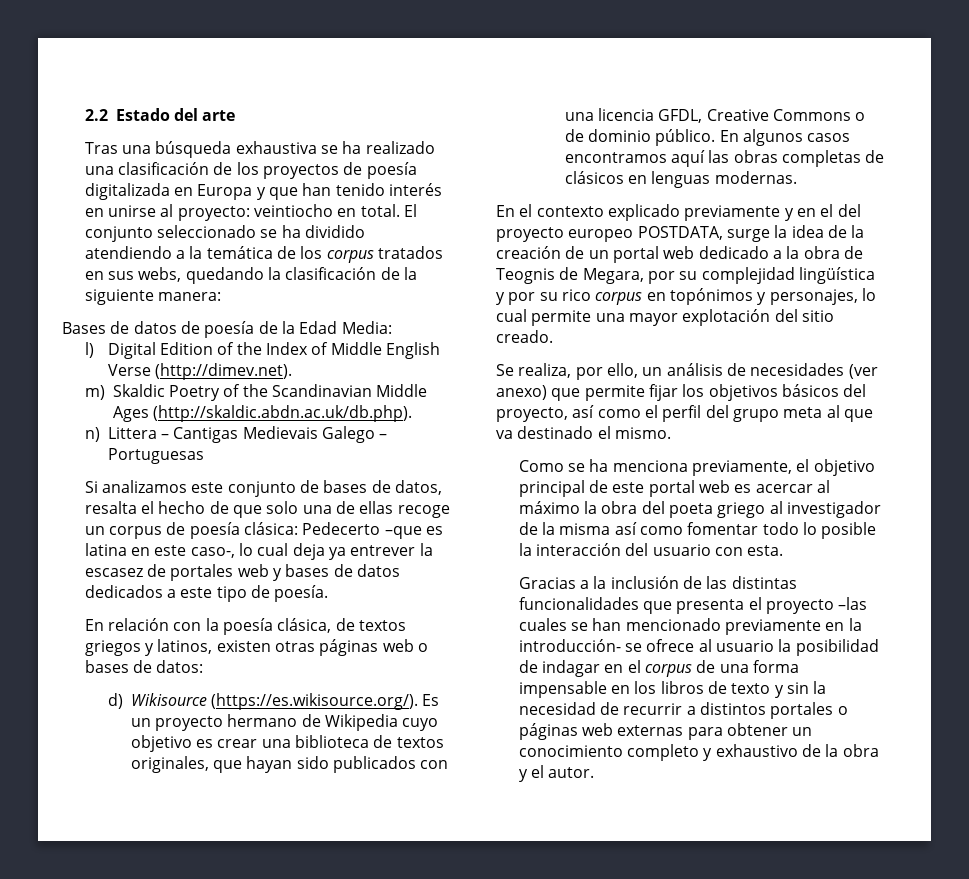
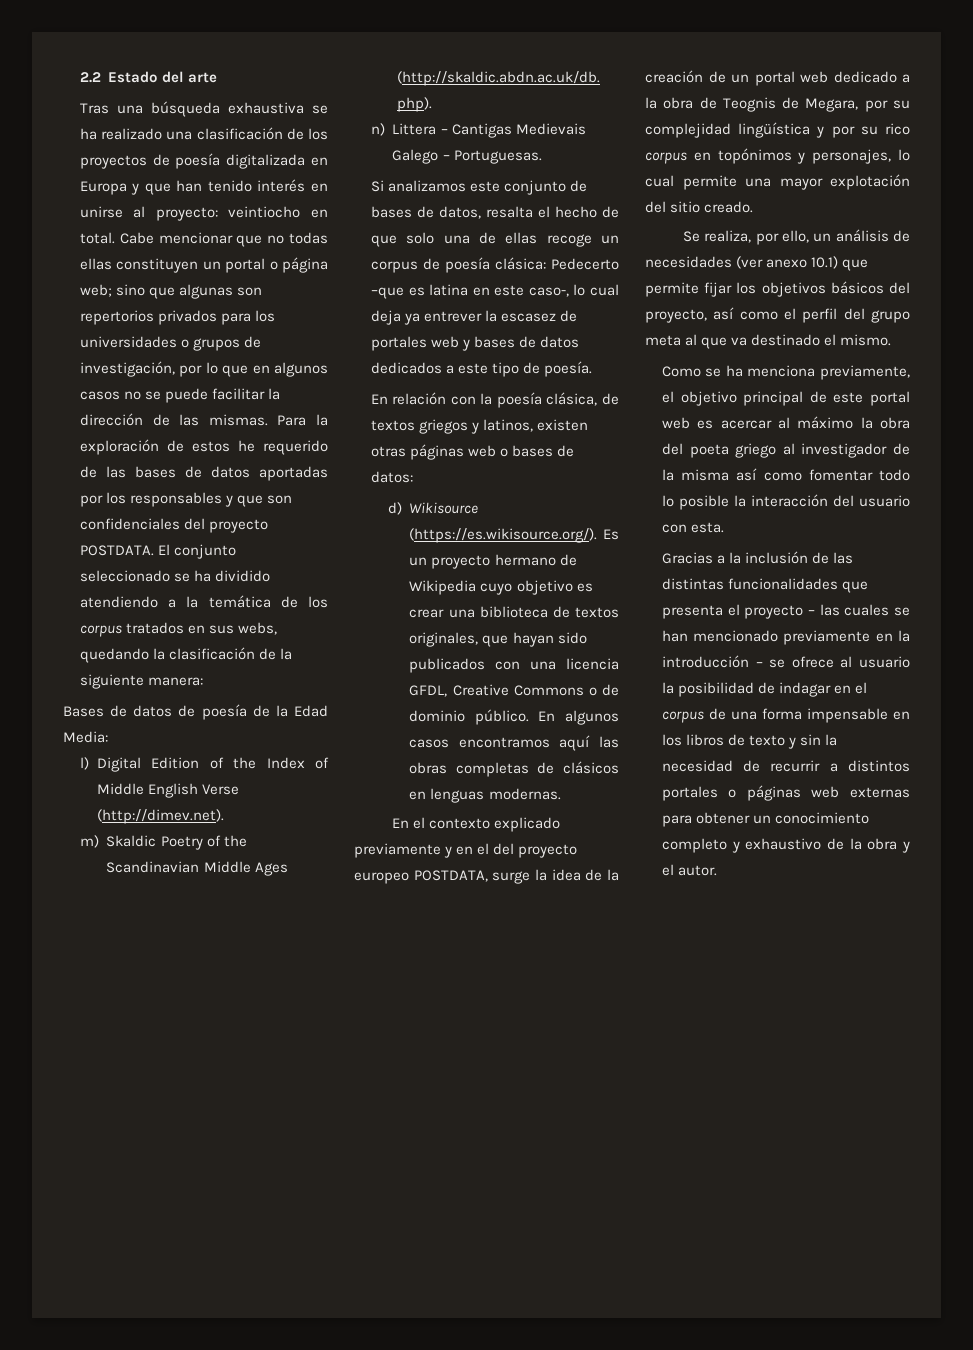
(400, 210) none -> [119,232,328,247] [79,257,328,273] [79,284,263,299] [79,310,276,325] [79,336,262,351] [79,361,328,377] [79,388,281,403] [79,413,328,426] [79,439,328,455] [79,466,328,481] [79,492,293,507] [79,518,269,533] [79,545,154,556] Cabe mencionar que no todas ellas constituyen un portal o página web; sino que algunas son repertorios privados para los universidades o grupos de investigación, por lo que en algunos casos no se puede facilitar la dirección de las mismas. Para la exploración de estos he requerido de las bases de datos aportadas por los responsables y que son confidenciales del proyecto POSTDATA.
[107,448,204,464] Portuguesas -> [453,150,542,164] Portuguesas.
[496,385,547,400] anexo) -> [766,256,839,269] anexo 10.1)
[838,597,868,610] –las -> [807,604,840,616] – las
[518,639,621,652] introducción- -> [661,655,763,668] introducción –

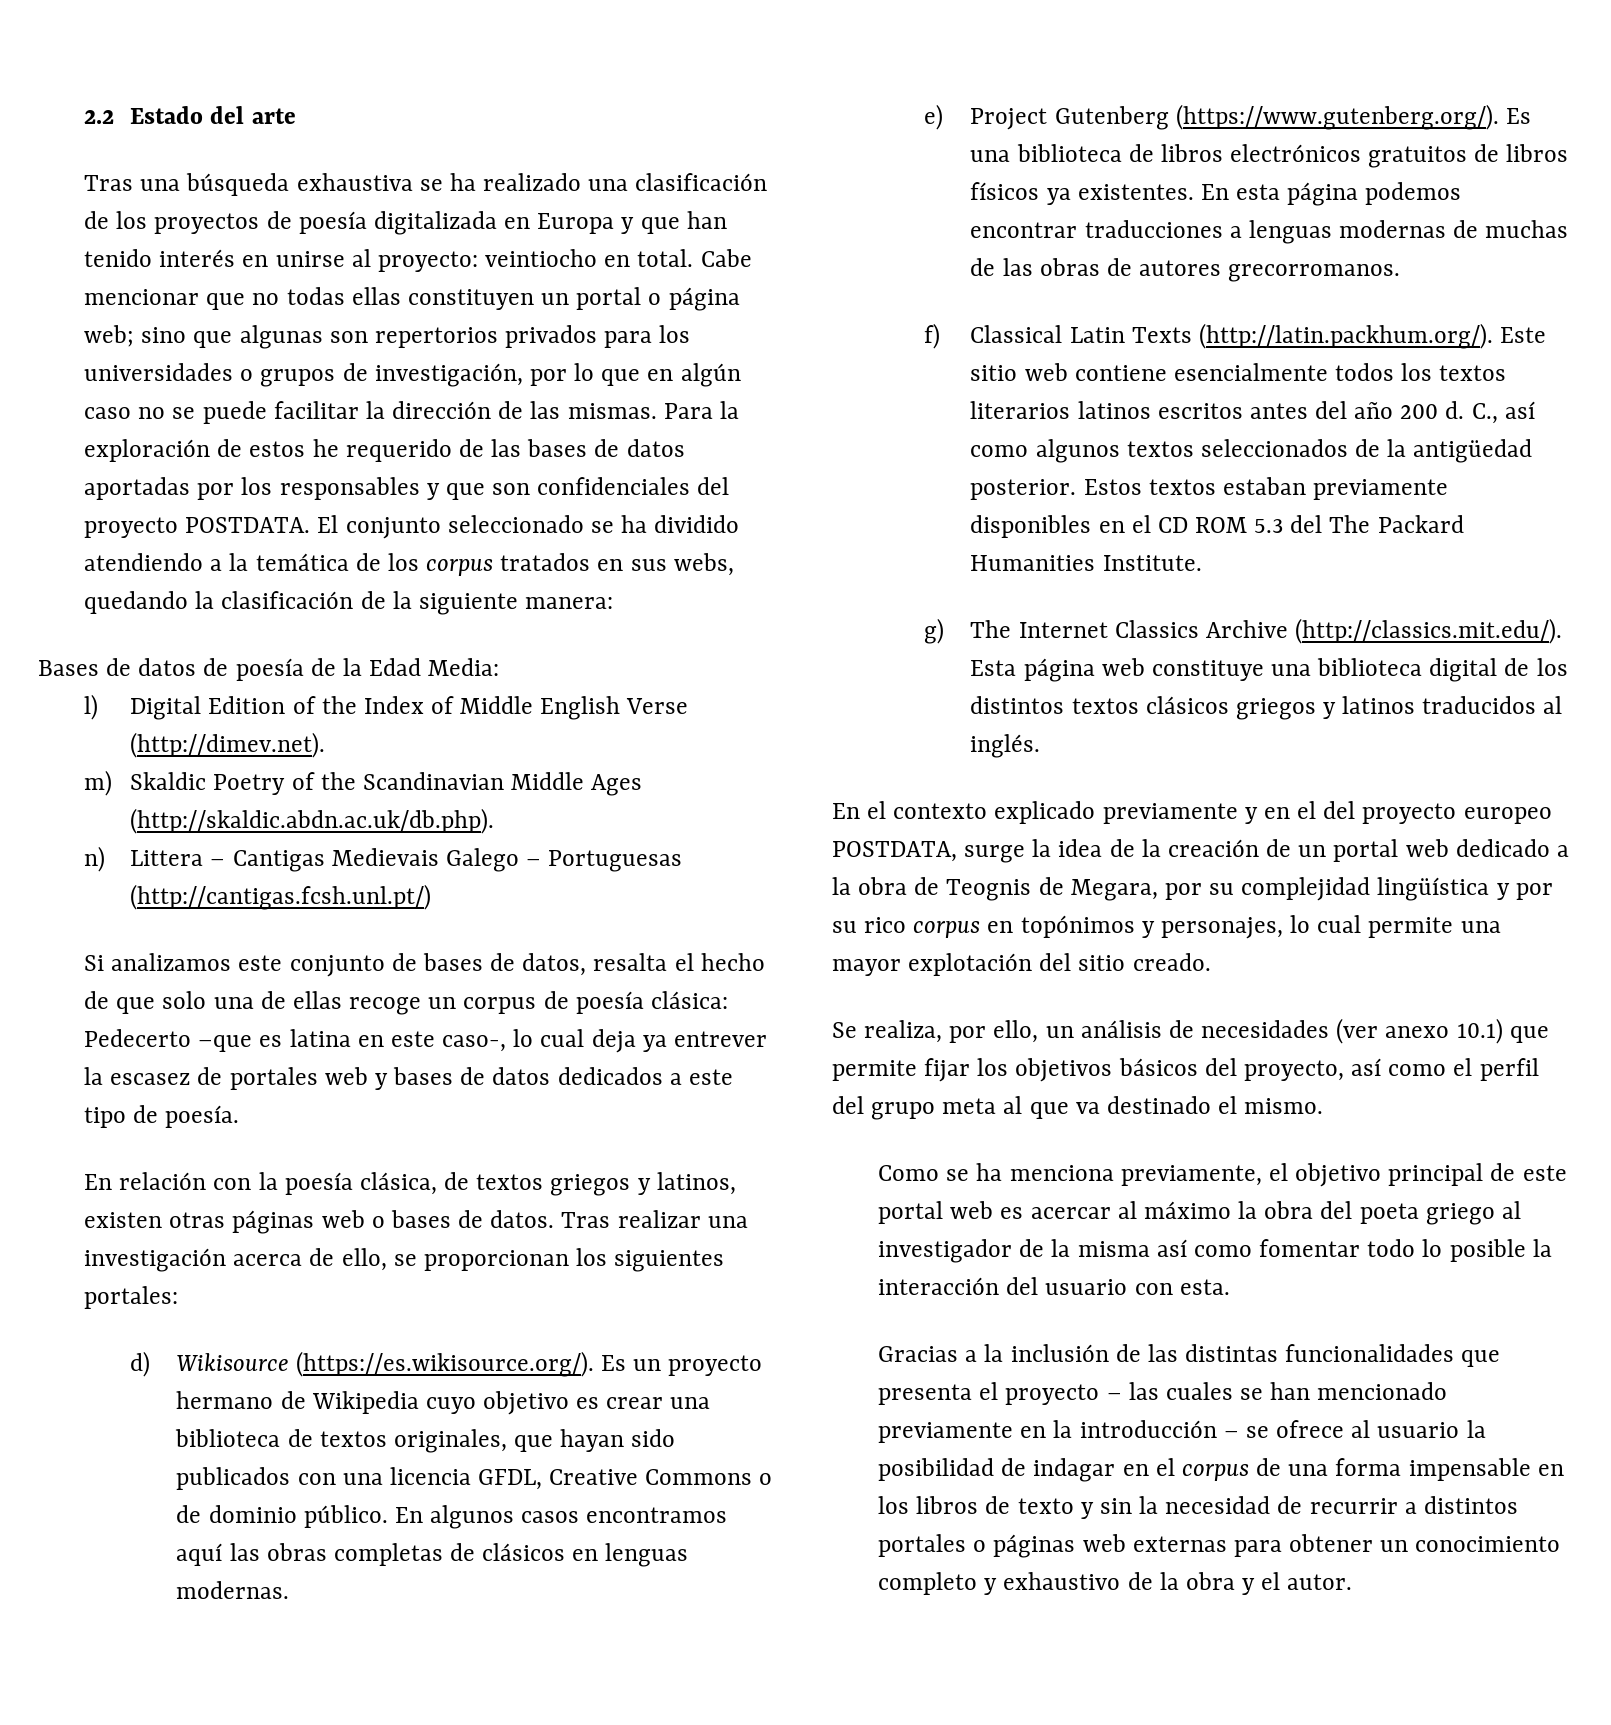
[274,362,328,377] [79,391,120,400] algunos casos -> [680,363,741,387] [84,407,132,419] algún caso
[453,150,542,164] Portuguesas. -> [548,850,683,872] [130,884,432,910] Portuguesas (http://cantigas.fcsh.unl.pt/)
[370,471,413,483] datos: -> [490,1210,748,1228] [84,1248,725,1272] [84,1286,179,1309] datos. Tras realizar una investigación acerca de ello, se proporcionan los siguientes portales:
(561, 794) none -> [924,104,1531,130] [970,144,1569,168] [970,182,1462,206] [970,220,1569,244] [970,258,1401,282] [924,323,1546,349] [970,363,1507,381] [970,401,1535,424] [970,439,1533,463] [970,477,1448,500] [970,515,1464,538] [970,555,1202,571] [924,618,1562,644] [970,658,1568,682] [970,696,1563,720] [970,734,1041,758] // e) Project Gutenberg (https://www.gutenberg.org/). Es una biblioteca de libros electrónicos gratuitos de libros físicos ya existentes. En esta página podemos encontrar traducciones a lenguas modernas de muchas de las obras de autores grecorromanos. // f) Classical Latin Texts (http://latin.packhum.org/). Este sitio web contiene esencialmente todos los textos literarios latinos escritos antes del año 200 d. C., así como algunos textos seleccionados de la antigüedad posterior. Estos textos estaban previamente disponibles en el CD ROM 5.3 del The Packard Humanities Institute. // g) The Internet Classics Archive (http://classics.mit.edu/). Esta página web constituye una biblioteca digital de los distintos textos clásicos griegos y latinos traducidos al inglés.

